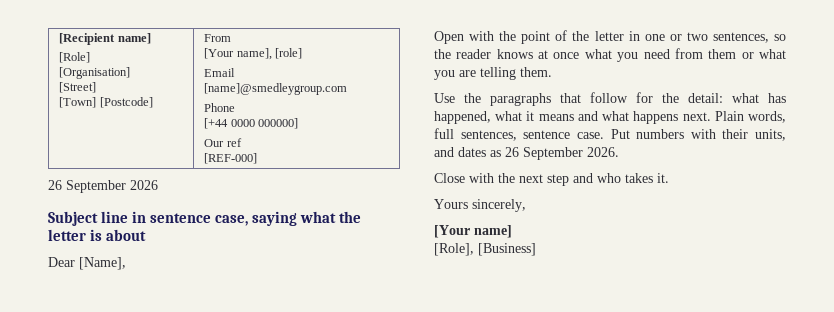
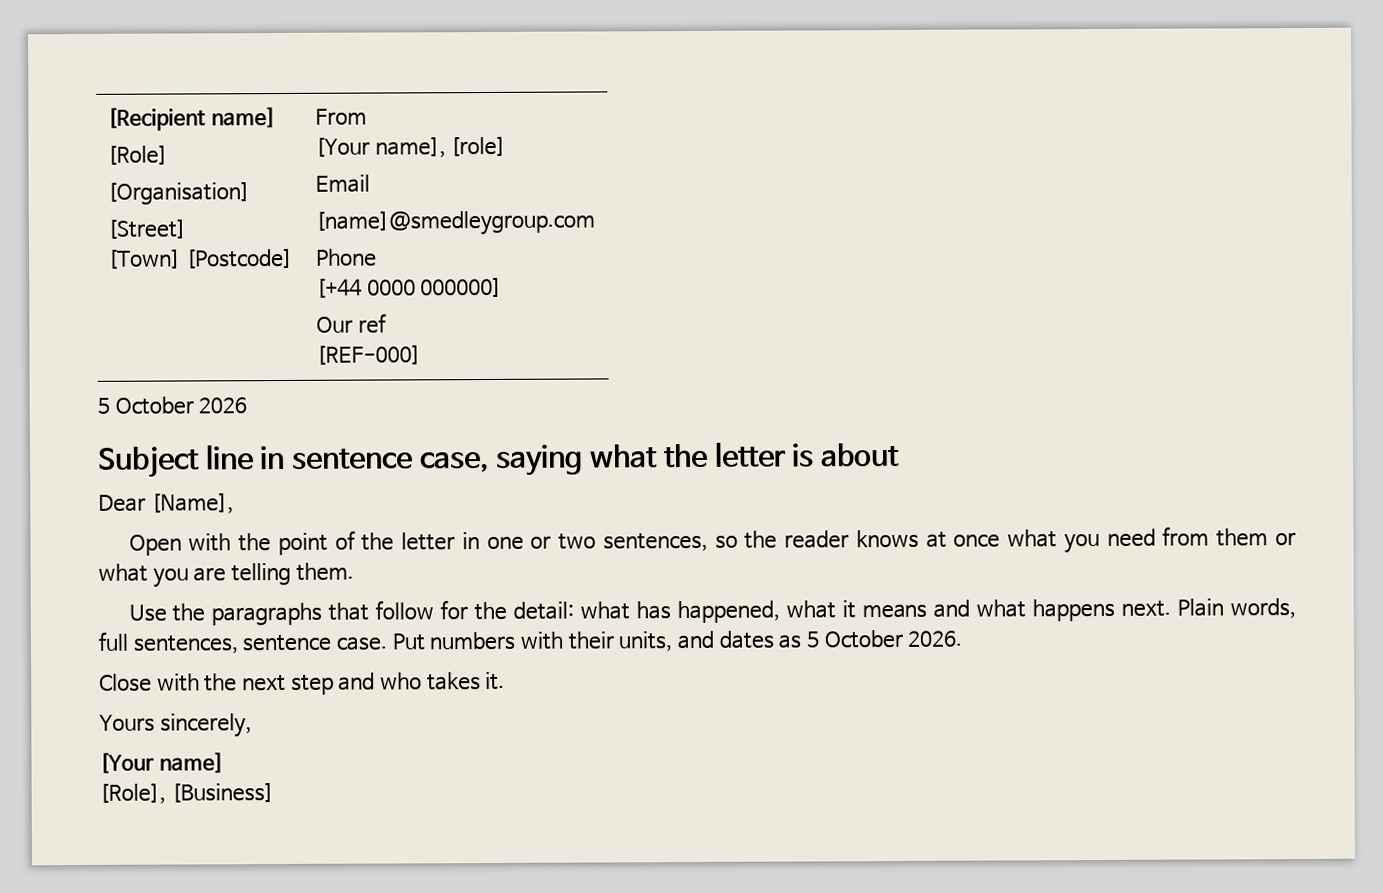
[48,180,126,193] 26 September -> [97,396,194,415] 5 October
[505,147,583,160] 26 September -> [805,629,903,649] 5 October

